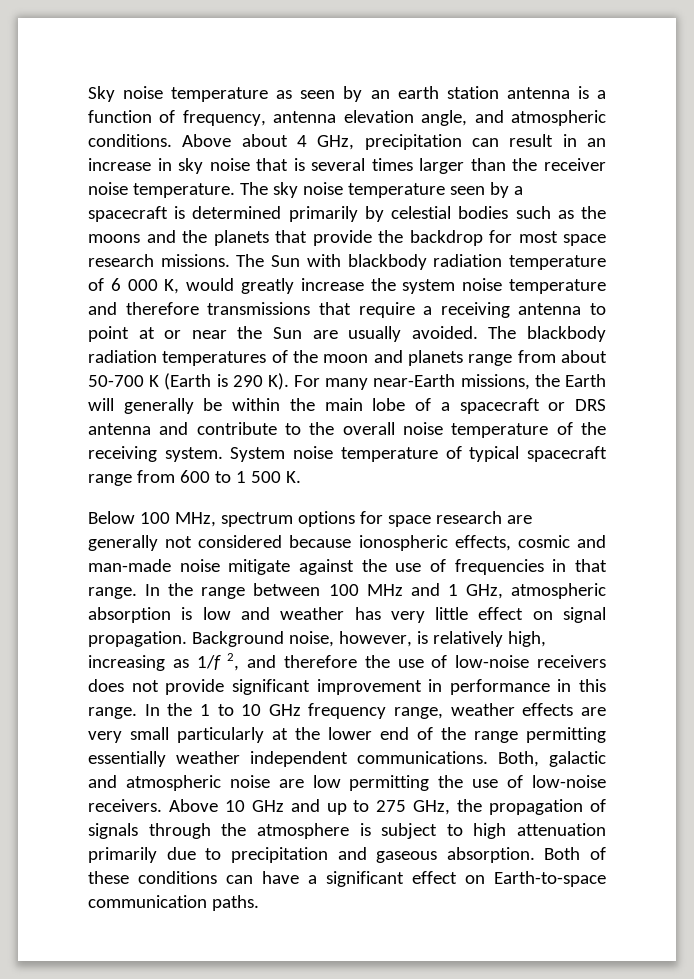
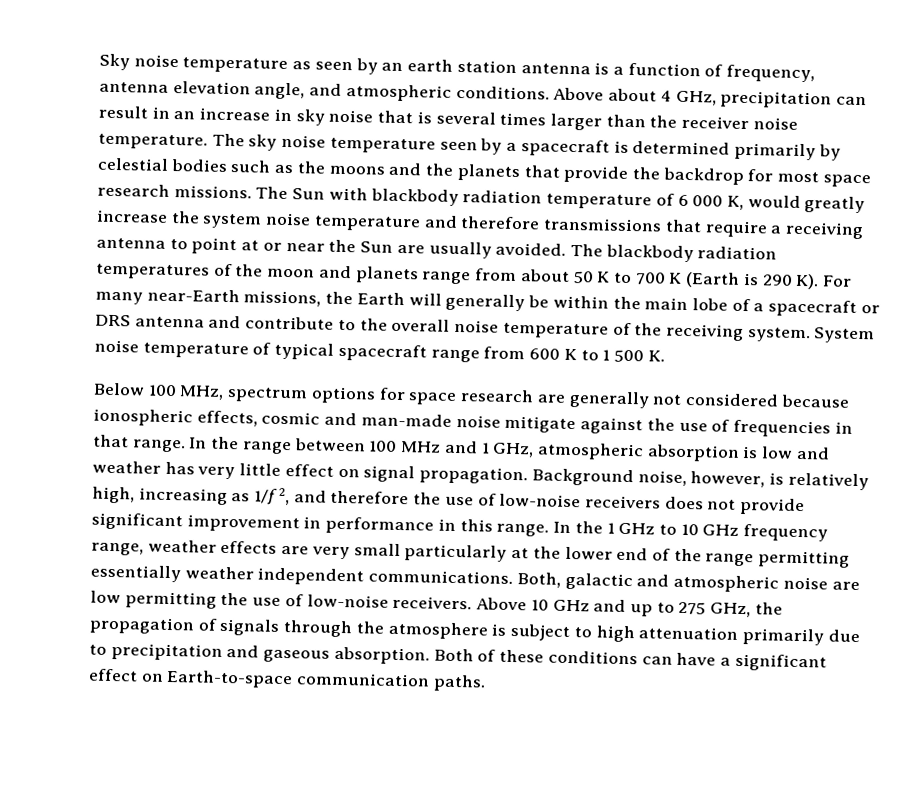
[88,375,144,387] 50-700 -> [572,271,666,285] 50 K to 700
(210, 476) none -> [563,348,577,361] K
(210, 710) none -> [618,522,656,535] GHz

